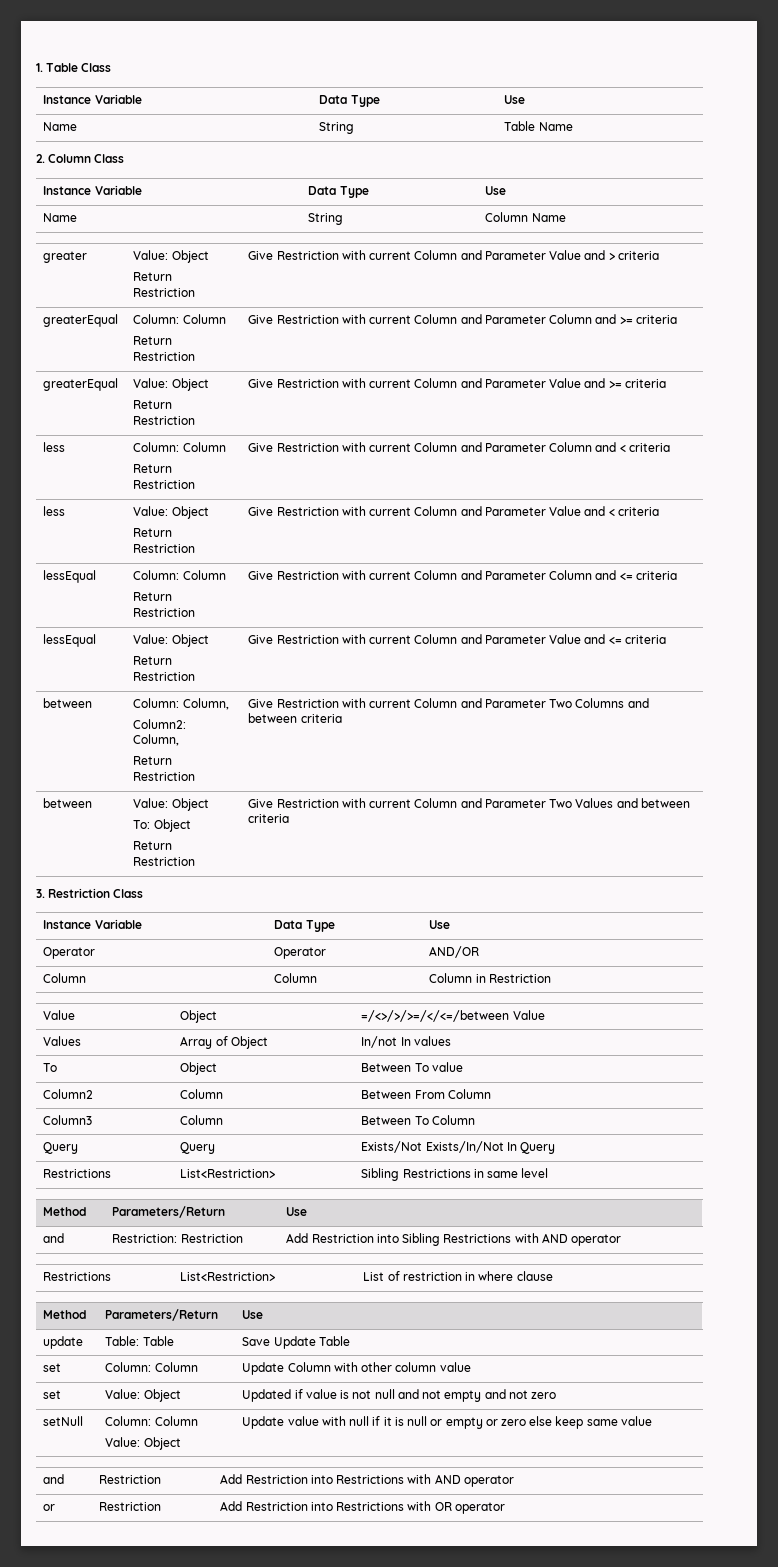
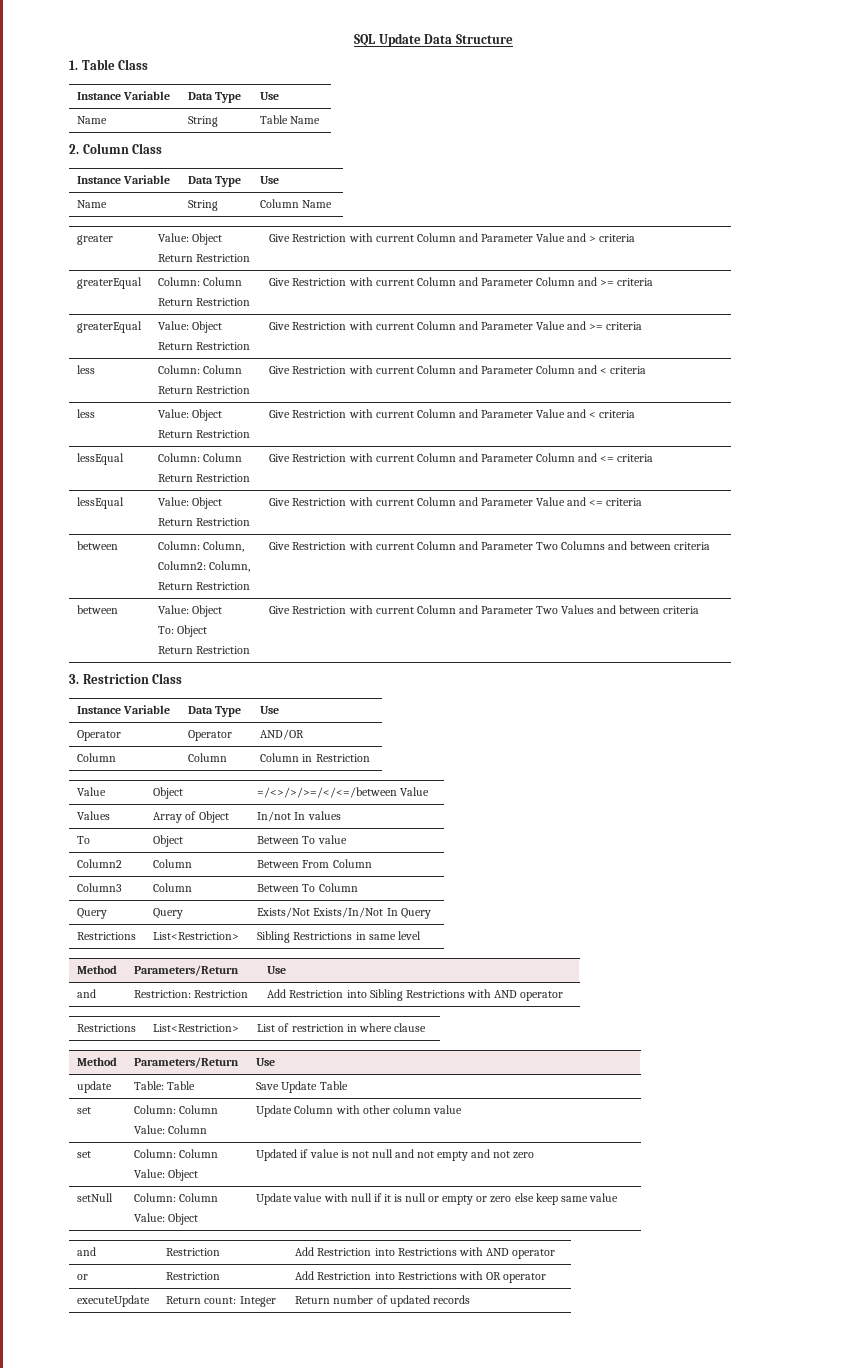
(36, 67) none -> [354,33,513,47] SQL Update Data Structure //
(198, 1367) none -> [134,1125,208,1134] // Value: Column
(62, 1394) none -> [134,1149,219,1158] Column: Column //
(505, 1508) none -> [77,1295,151,1307] [166,1296,276,1307] [295,1295,470,1307] // executeUpdate | Return count: Integer | Return number of updated records

